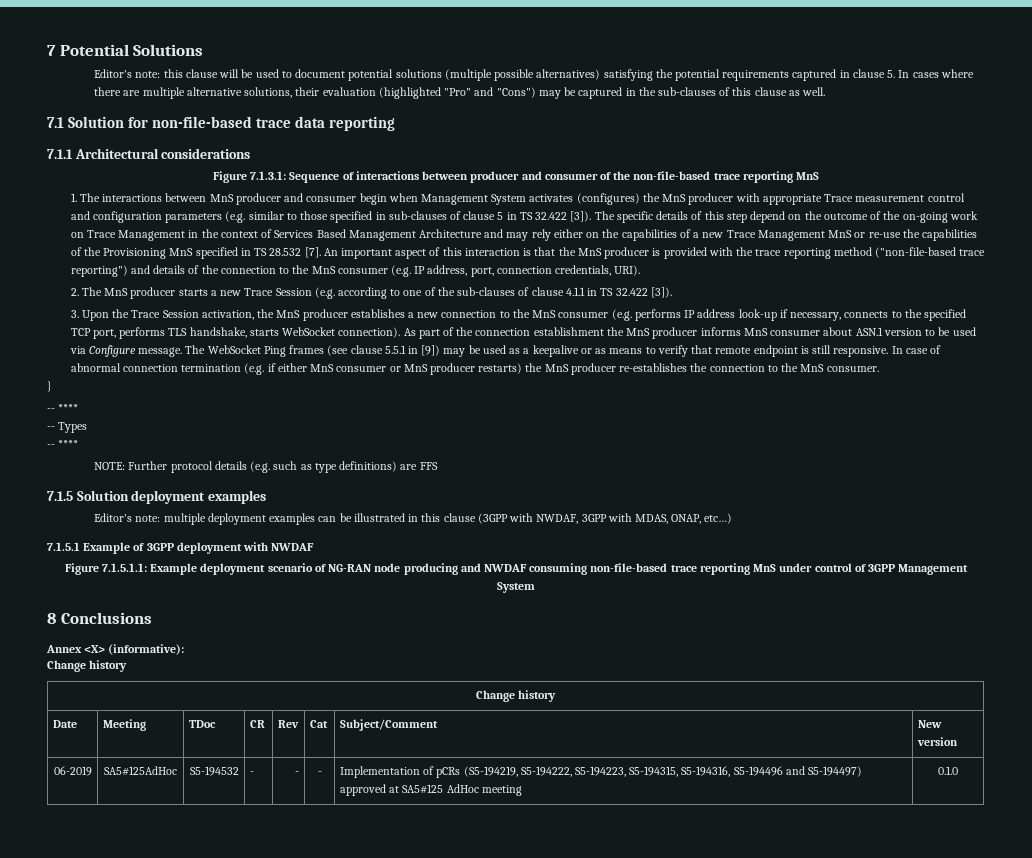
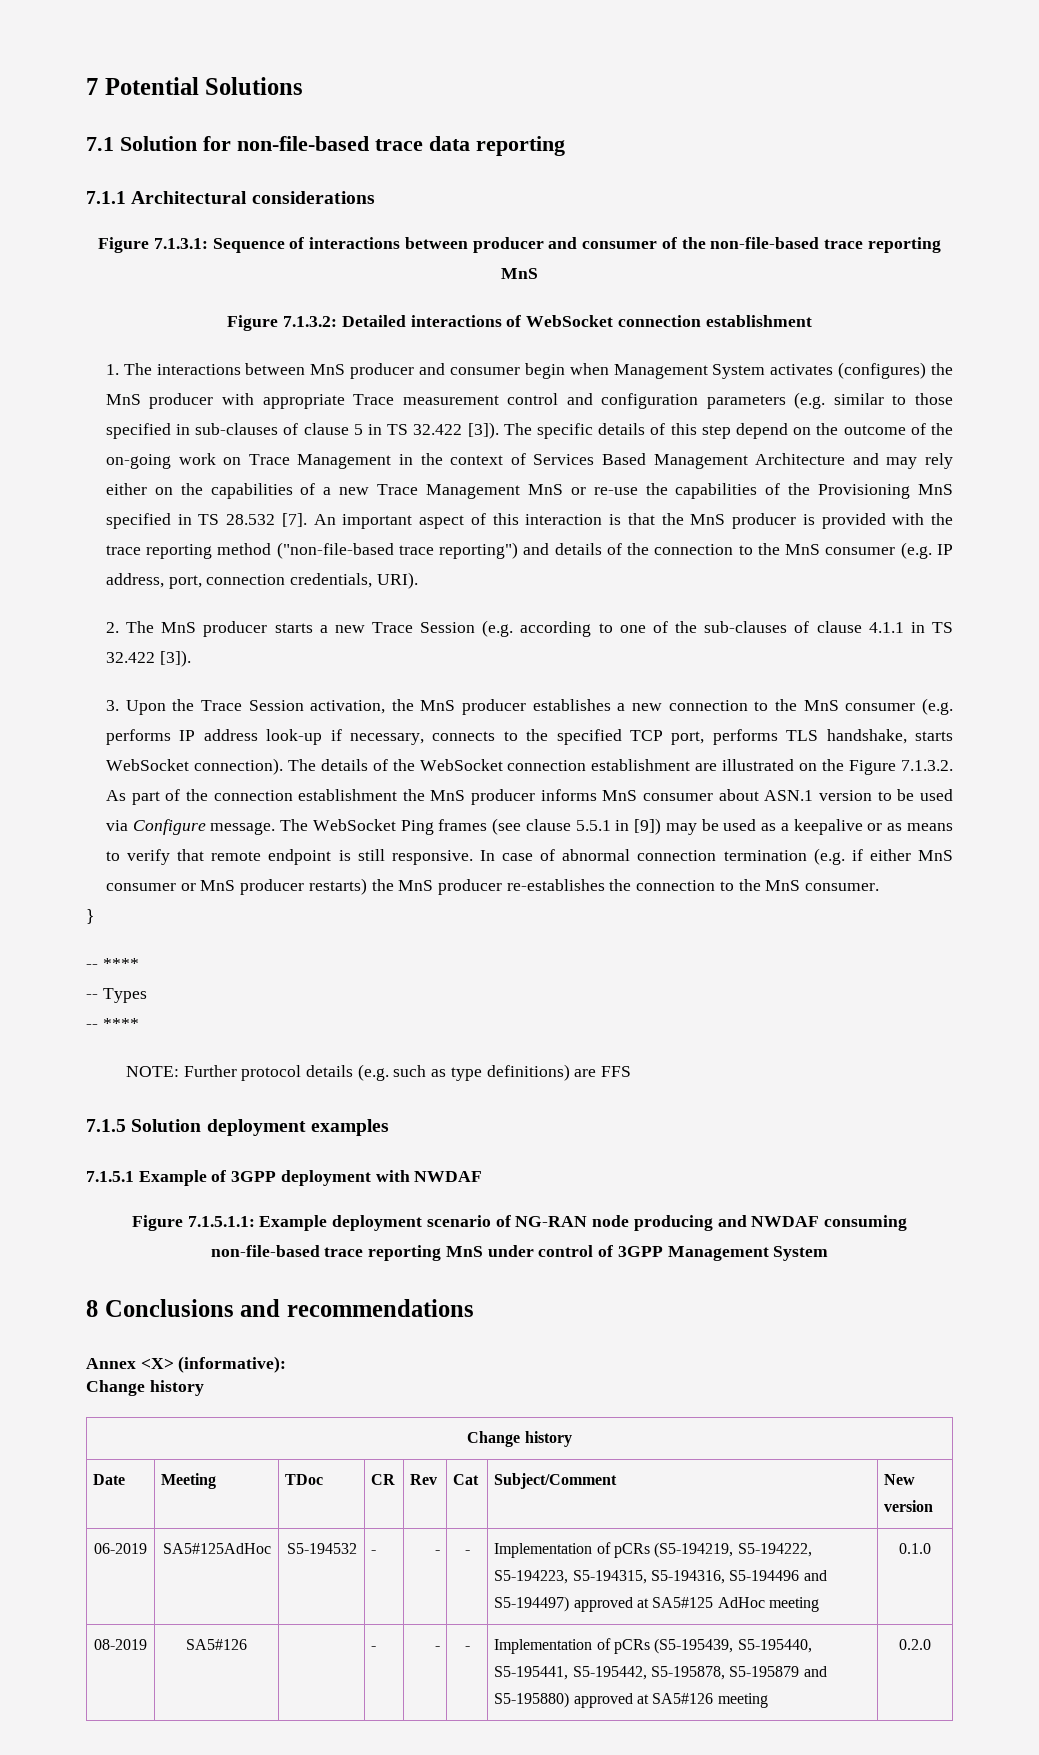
[94,69,974,81] [94,87,826,99] // Editor's note: this clause will be used to document potential solutions (multiple possible alternatives) satisfying the potential requirements captured in clause 5. In cases where there are multiple alternative solutions, their evaluation (highlighted "Pro" and "Cons") may be captured in the sub-clauses of this clause as well. -> (304, 86) none
(820, 176) none -> [227,315,812,331] // Figure 7.1.3.2: Detailed interactions of WebSocket connection establishment
(401, 332) none -> [287,759,953,775] The details of the WebSocket connection establishment are illustrated on the Figure 7.1.3.2.
[94,513,733,525] // Editor's note: multiple deployment examples can be illustrated in this clause (3GPP with NWDAF, 3GPP with MDAS, ONAP, etc…) -> (389, 1127) none
(152, 618) none -> [240,1299,474,1317] and recommendations
(958, 770) none -> [94,1639,147,1650] [186,1639,247,1650] [371,1646,377,1650] [434,1646,440,1650] [464,1646,470,1650] [494,1638,812,1654] [494,1666,827,1680] [494,1692,768,1708] [899,1639,931,1650] // 08-2019 | SA5#126 | | - | - | - | Implementation of pCRs (S5-195439, S5-195440, S5-195441, S5-195442, S5-195878, S5-195879 and S5-195880) approved at SA5#126 meeting | 0.2.0

